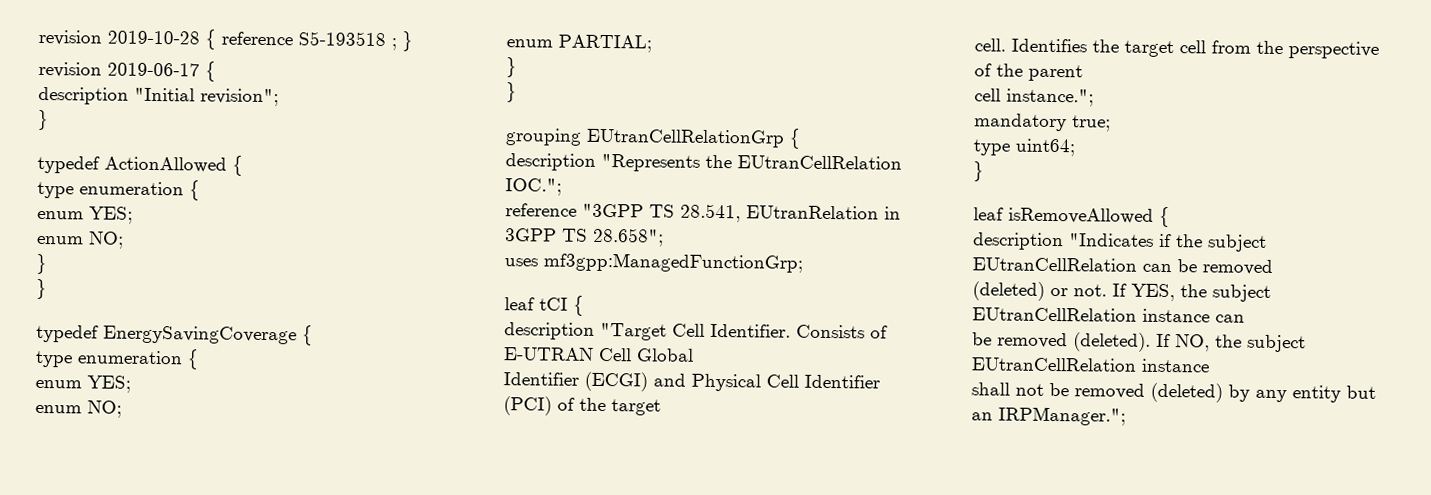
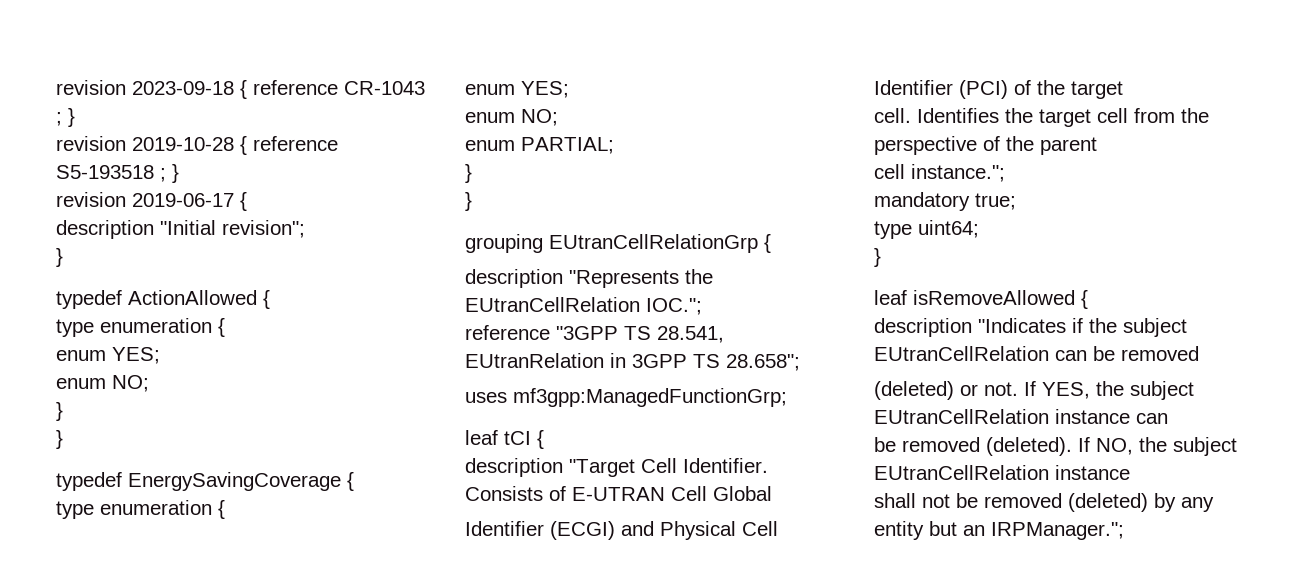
[38,29,102,46] revision -> [56,80,425,99] [56,108,75,127] [56,136,126,151] revision 2023-09-18 { reference CR-1043 ; } // revision

